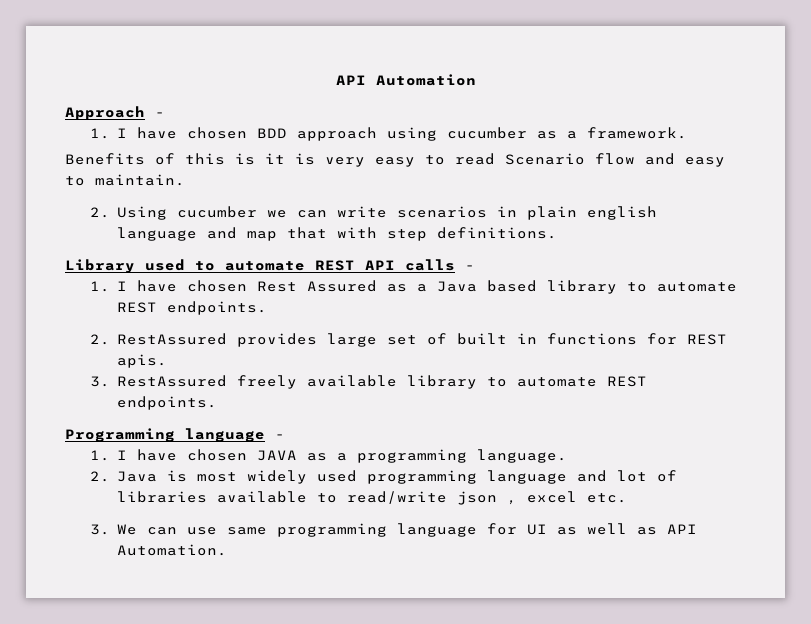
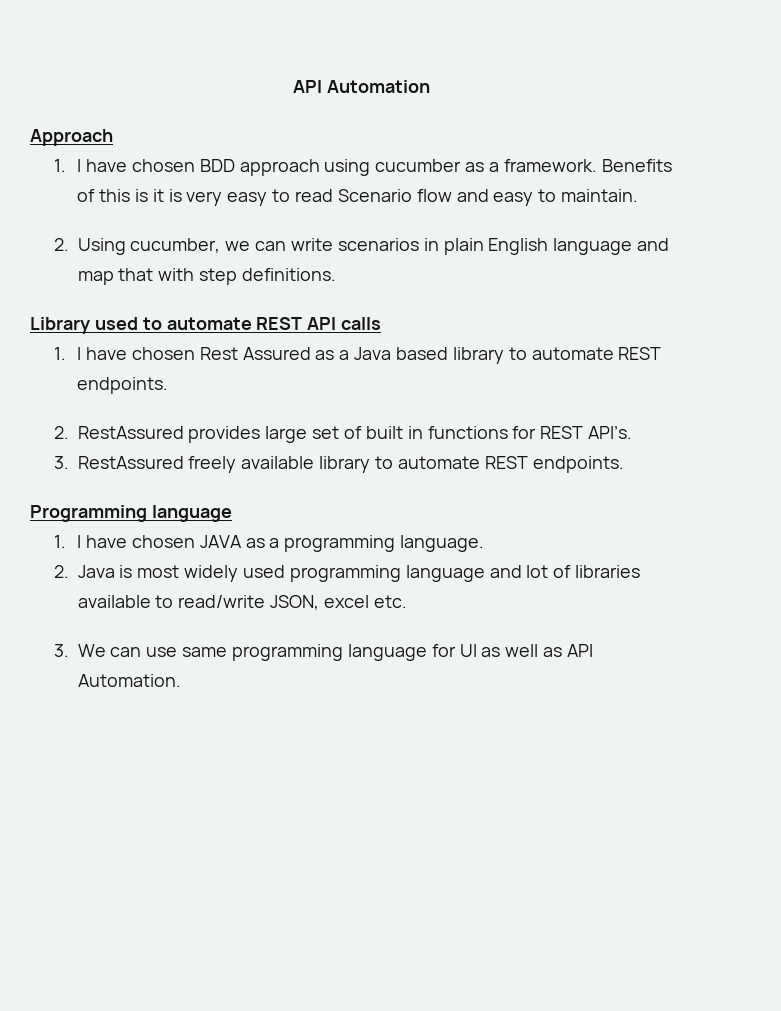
[155,112,165,117] - -> (113, 137) none
(687, 133) // -> (597, 165) none
[176,206,257,218] cucumber -> [130,238,221,253] cucumber,
[586,206,657,220] english -> [488,238,549,255] English
[465,265,475,270] - -> (382, 323) none
[116,354,167,368] apis. -> [588,426,633,439] API’s.
[275,434,285,439] - -> (232, 513) none
[456,491,517,505] json , -> [270,595,320,610] JSON,

